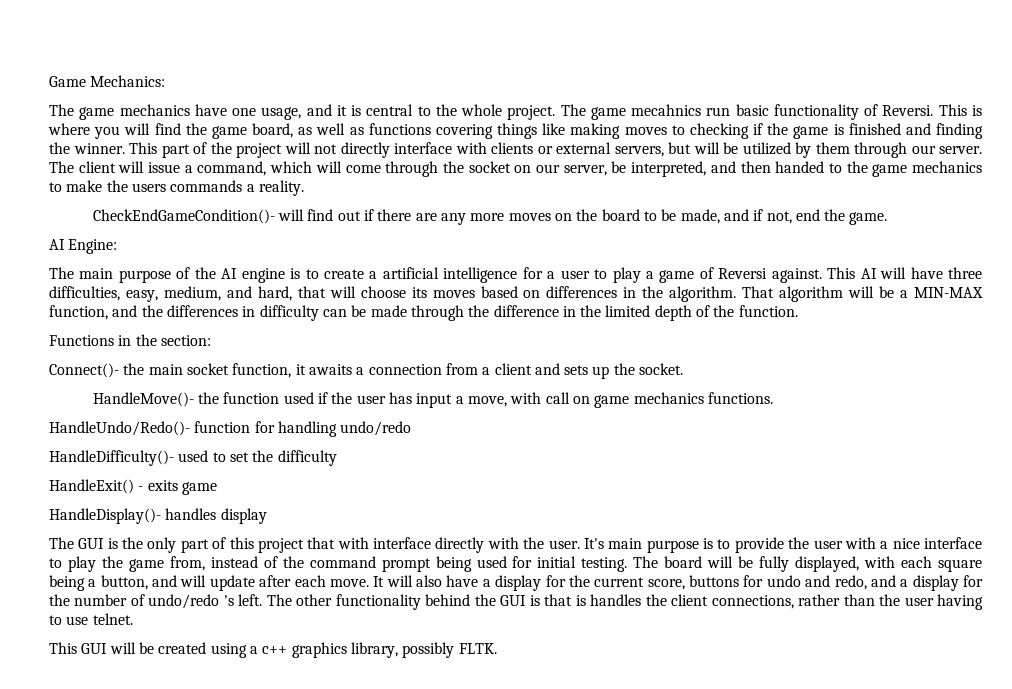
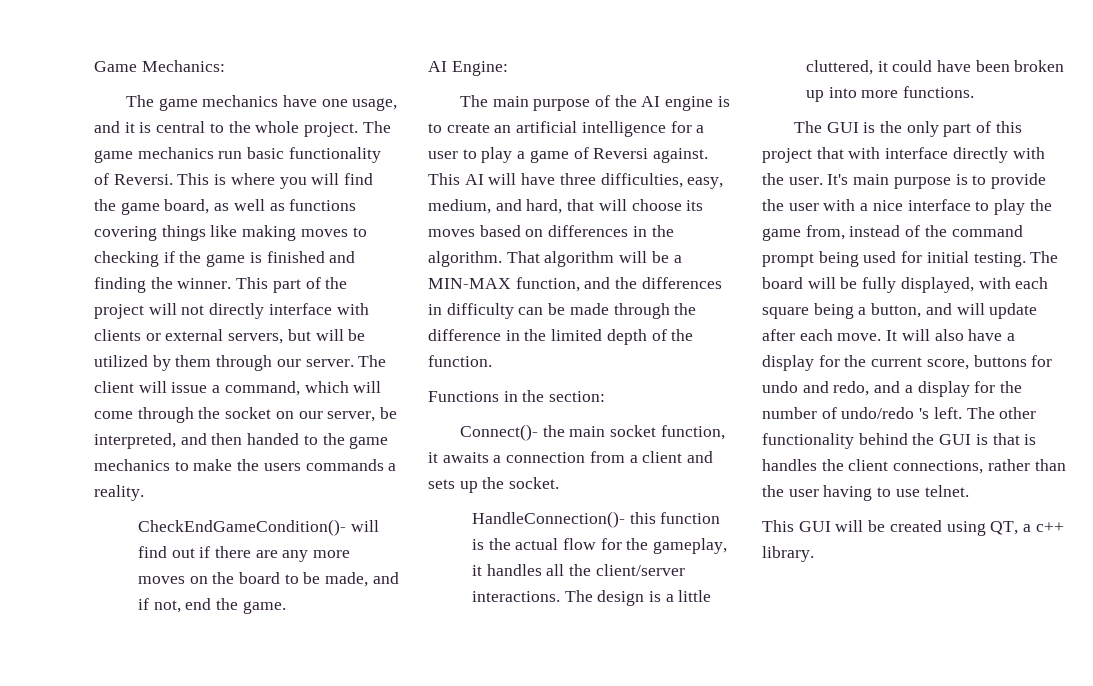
[631,104,702,116] mecahnics -> [137,147,214,159] mechanics
[369,271,378,279] a -> [494,125,512,133] an
[92,392,773,408] [49,421,412,437] [49,450,337,466] [49,479,217,495] [49,508,267,524] HandleMove()- the function used if the user has input a move, with call on game mechanics functions. // HandleUndo/Redo()- function for handling undo/redo // HandleDifficulty()- used to set the difficulty // HandleExit() - exits game // HandleDisplay()- handles display -> [471,511,721,528] [471,538,728,554] [471,564,685,576] [471,590,712,606] [805,60,1065,75] [805,86,975,102] HandleConnection()- this function is the actual flow for the gameplay, it handles all the client/server interactions. The design is a little cluttered, it could have been broken up into more functions.
(247, 650) none -> [990,521,1019,535] QT,
[291,642,497,658] graphics library, possibly FLTK. -> [762,546,814,562] library.

